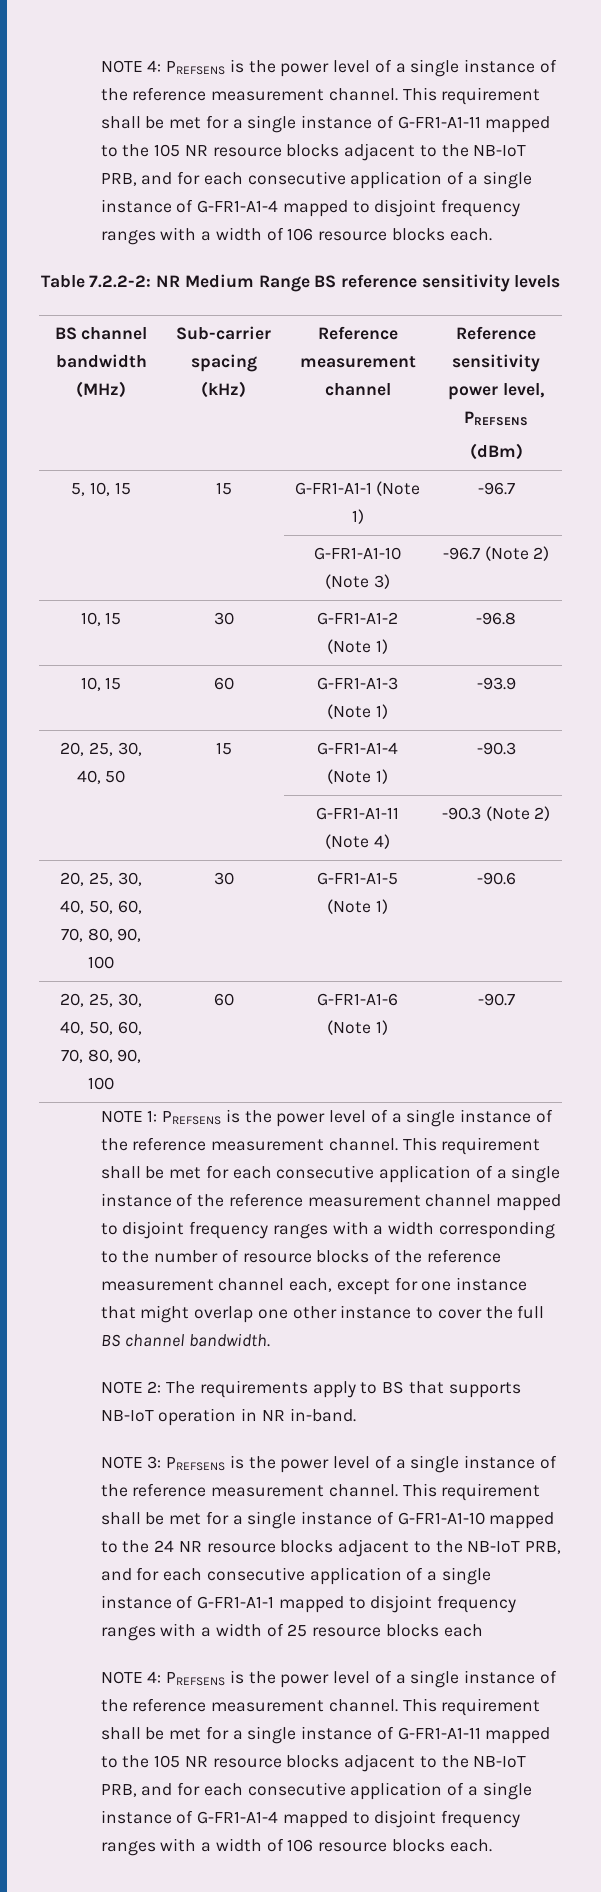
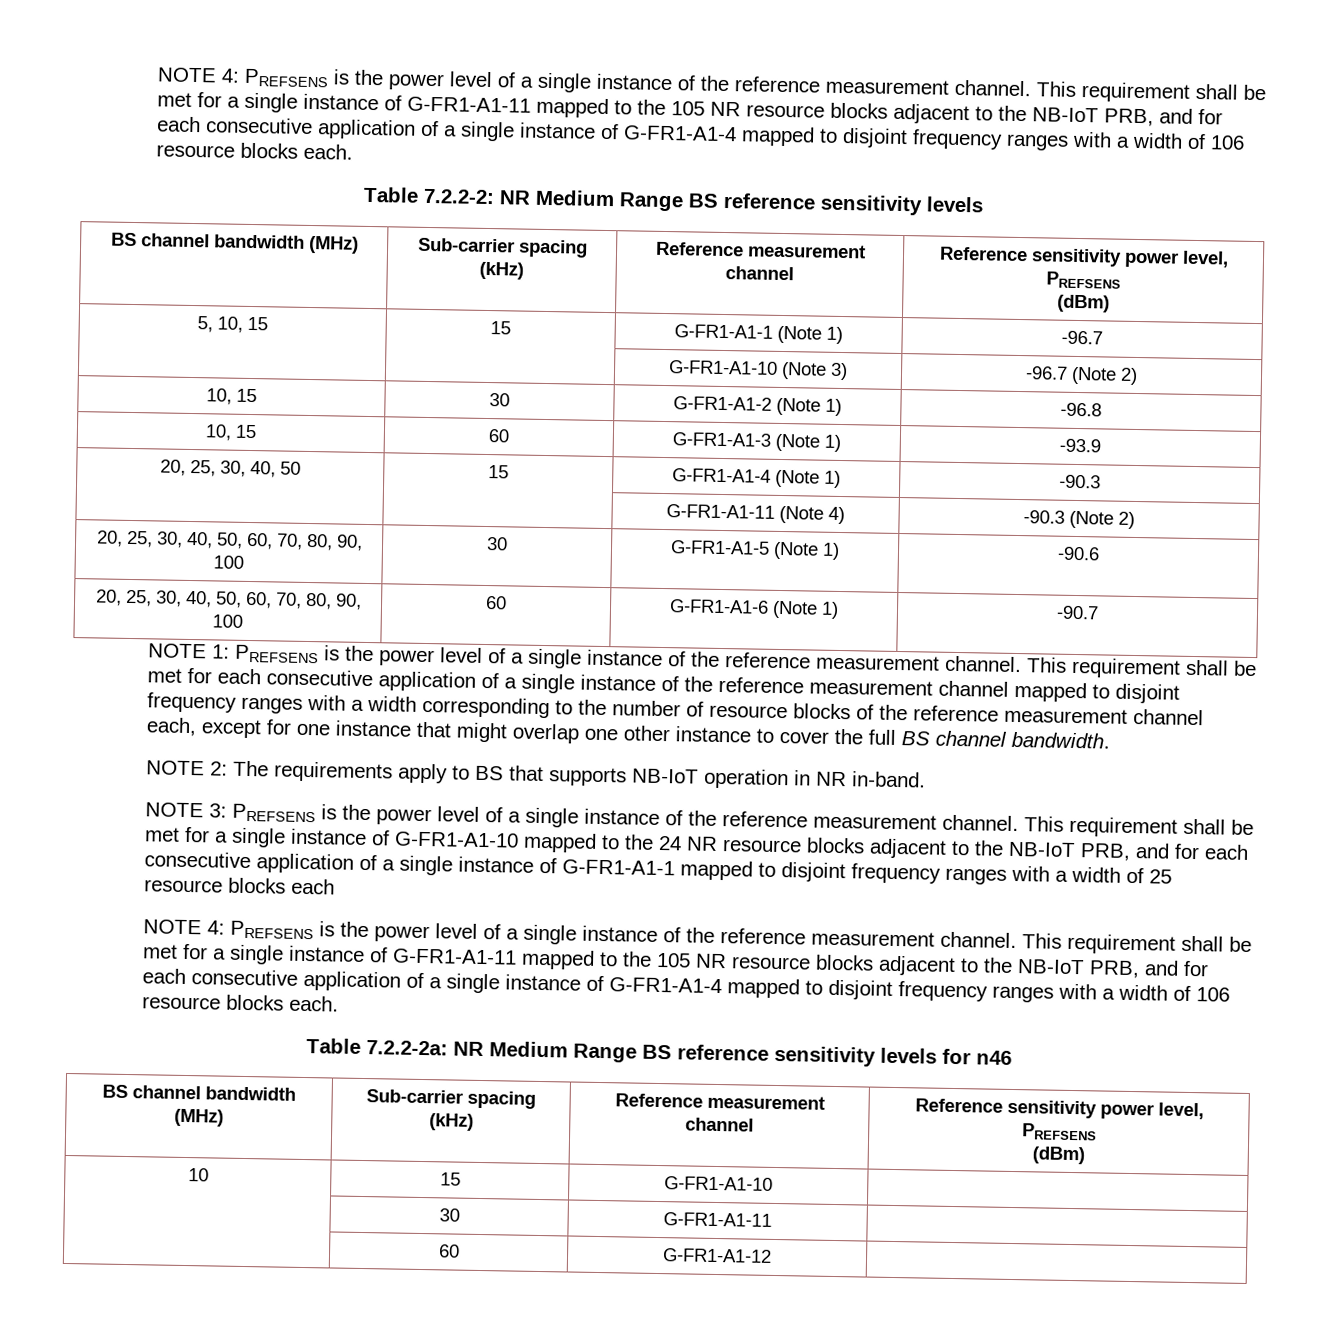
(492, 1845) none -> [305,1038,1012,1067] [102,1084,296,1101] [174,1108,224,1127] [366,1089,536,1109] [428,1113,474,1131] [614,1093,825,1110] [685,1117,754,1132] [914,1098,1204,1120] [1021,1123,1097,1141] [1031,1146,1085,1165] [187,1168,209,1182] [439,1172,461,1186] [664,1176,773,1191] [438,1208,460,1222] [663,1212,772,1227] [437,1244,460,1258] [662,1248,772,1263] // Table 7.2.2-2a: NR Medium Range BS reference sensitivity levels for n46 // BS channel bandwidth (MHz) | Sub-carrier spacing (kHz) | Reference measurement channel | Reference sensitivity power level, PREFSENS // (dBm) // 10 | 15 | G-FR1-A1-10 | // | 30 | G-FR1-A1-11 | // | 60 | G-FR1-A1-12 |

